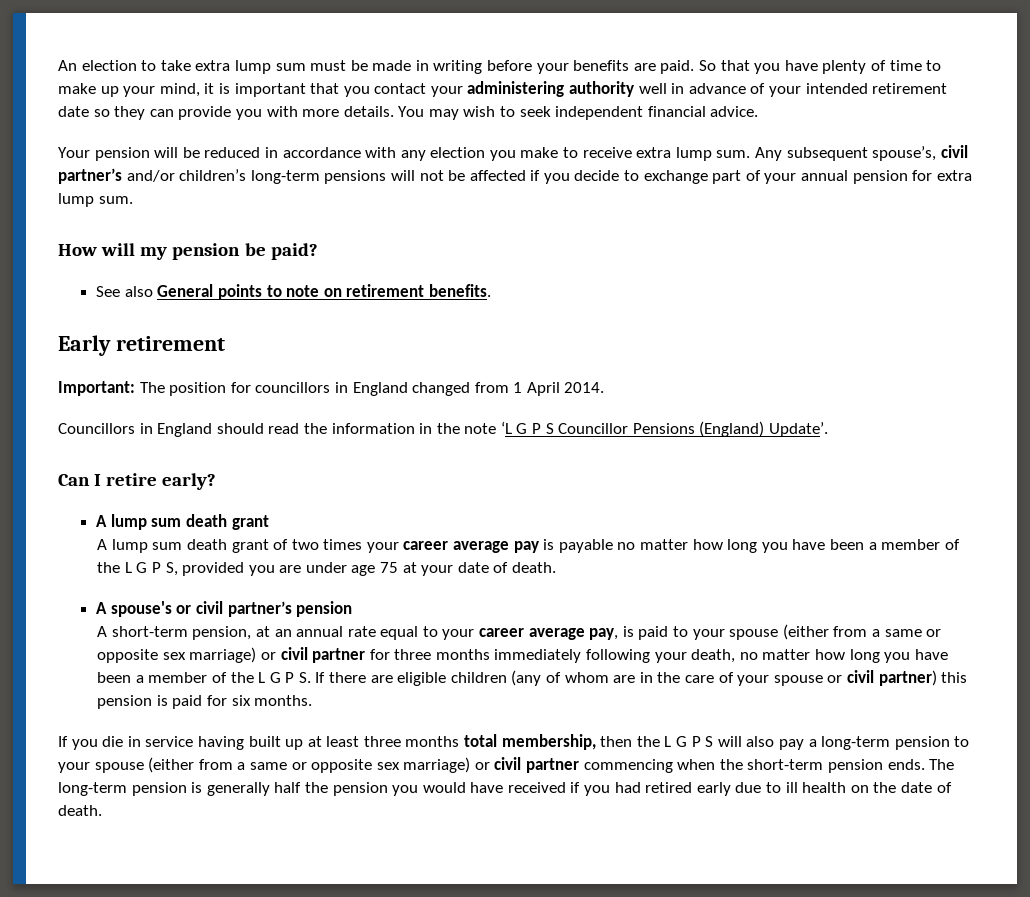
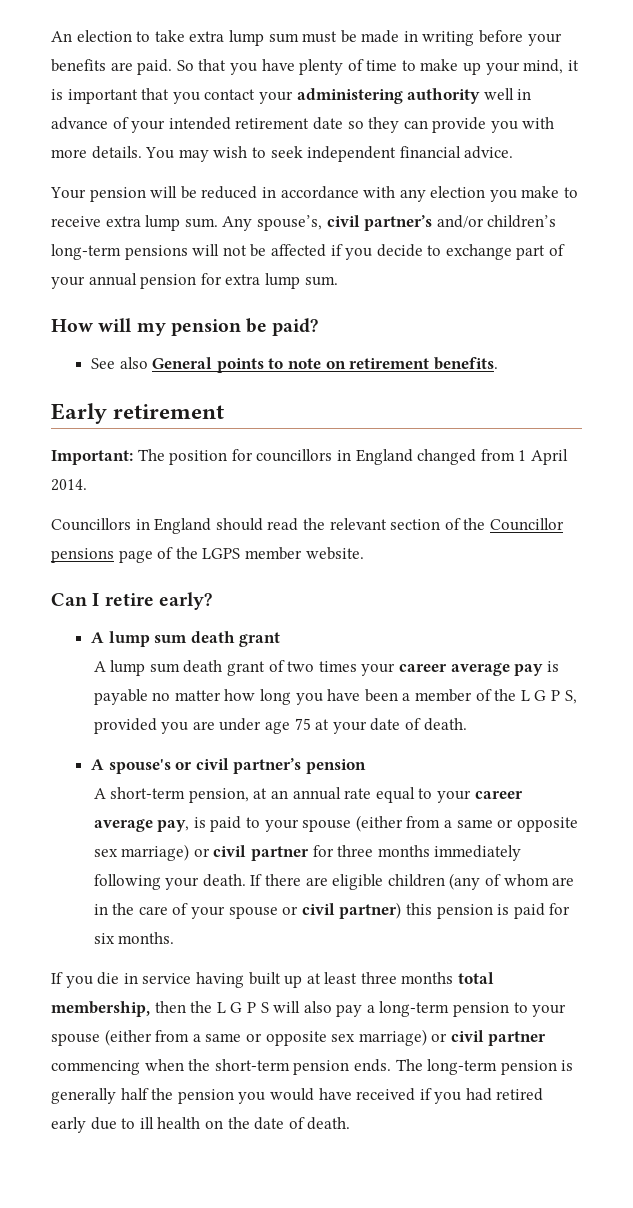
[786,147,868,161] subsequent -> (253, 223) none
[331,421,829,437] information in the note ‘L G P S Councillor Pensions (England) Update’. -> [329,518,564,531] [51,547,364,563] relevant section of the Councillor pensions page of the LGPS member website.
[691,649,948,663] [97,672,311,683] death, no matter how long you have been a member of the L G P S. -> [202,874,246,887] death.

